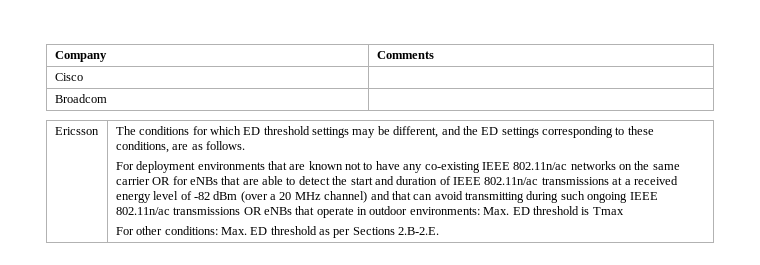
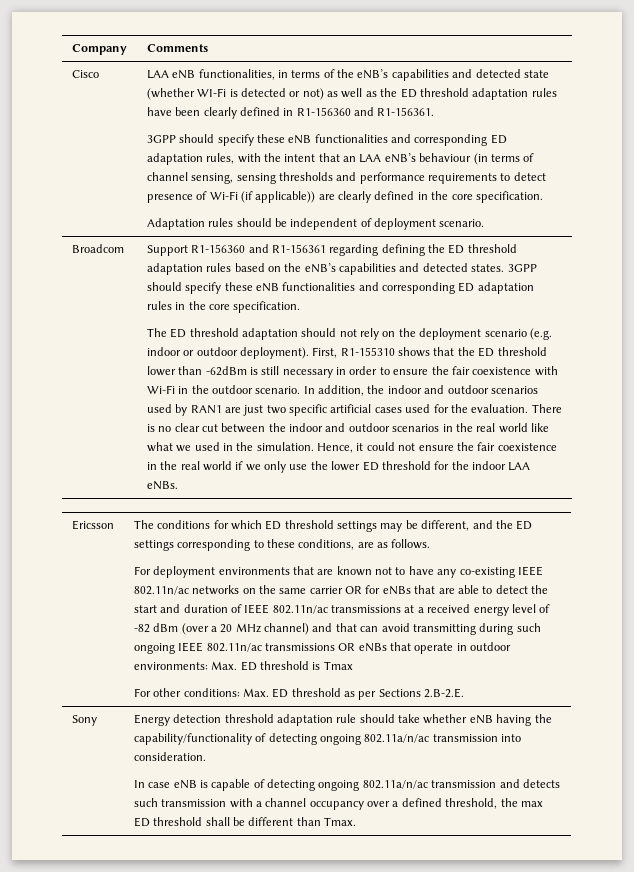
[54,94,107,103] // Broadcom | -> [146,69,549,81] [146,88,557,100] [146,107,435,119] [146,134,507,146] [146,153,535,165] [146,172,546,184] [146,191,543,203] [146,218,485,230] [71,244,124,253] [146,244,517,256] [146,263,537,275] [146,282,534,294] [146,301,301,313] [146,328,552,340] [146,347,547,359] [146,366,558,378] [146,385,538,396] [146,404,562,416] [146,423,550,433] [146,442,557,453] [146,461,531,473] [146,481,178,490] LAA eNB functionalities, in terms of the eNB’s capabilities and detected state (whether WI-Fi is detected or not) as well as the ED threshold adaptation rules have been clearly defined in R1-156360 and R1-156361. // 3GPP should specify these eNB functionalities and corresponding ED adaptation rules, with the intent that an LAA eNB’s behaviour (in terms of channel sensing, sensing thresholds and performance requirements to detect presence of Wi-Fi (if applicable)) are clearly defined in the core specification. // Adaptation rules should be independent of deployment scenario. // Broadcom | Support R1-156360 and R1-156361 regarding defining the ED threshold adaptation rules based on the eNB’s capabilities and detected states. 3GPP should specify these eNB functionalities and corresponding ED adaptation rules in the core specification. // The ED threshold adaptation should not rely on the deployment scenario (e.g. indoor or outdoor deployment). First, R1-155310 shows that the ED threshold lower than -62dBm is still necessary in order to ensure the fair coexistence with Wi-Fi in the outdoor scenario. In addition, the indoor and outdoor scenarios used by RAN1 are just two specific artificial cases used for the evaluation. There is no clear cut between the indoor and outdoor scenarios in the real world like what we used in the simulation. Hence, it could not ensure the fair coexistence in the real world if we only use the lower ED threshold for the indoor LAA eNBs.
(440, 231) none -> [71,715,97,726] [133,714,552,726] [133,733,522,745] [133,752,206,761] [133,779,560,791] [133,798,543,810] [133,817,357,827] // Sony | Energy detection threshold adaptation rule should take whether eNB having the capability/functionality of detecting ongoing 802.11a/n/ac transmission into consideration. // In case eNB is capable of detecting ongoing 802.11a/n/ac transmission and detects such transmission with a channel occupancy over a defined threshold, the max ED threshold shall be different than Tmax.

